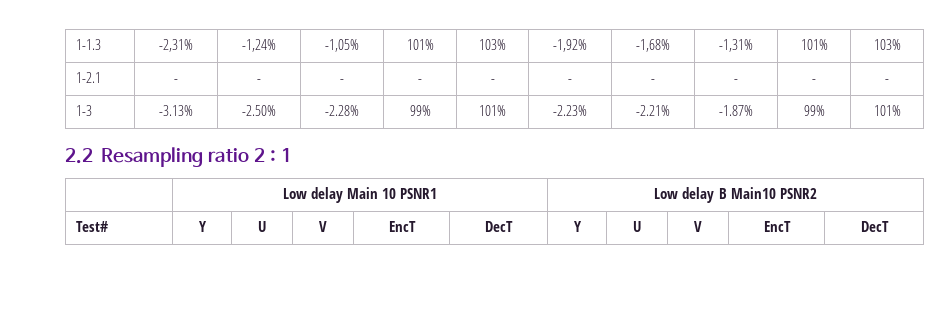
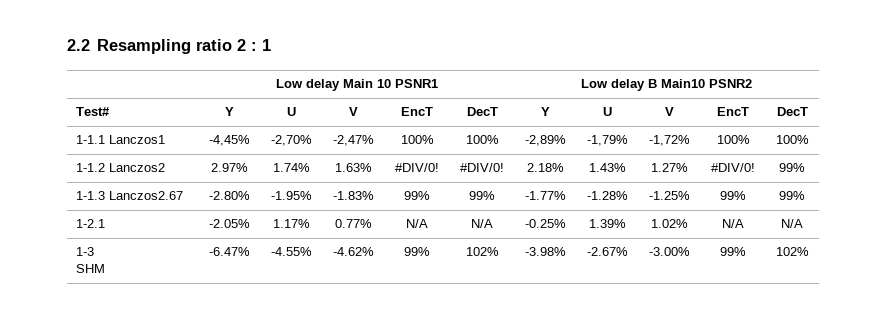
[76,39,102,50] [159,39,193,52] [242,39,276,52] [325,39,359,52] [406,39,434,50] [479,39,506,50] [553,39,587,52] [636,39,670,52] [719,39,753,52] [800,39,828,50] [873,39,901,50] [76,72,102,83] [174,79,178,83] [257,79,261,83] [340,79,344,83] [418,79,422,83] [490,79,495,83] [568,79,572,83] [651,79,655,83] [734,79,738,83] [812,79,816,83] [885,79,889,83] [76,105,93,116] [159,105,193,116] [242,105,276,116] [325,105,359,116] [409,105,431,116] [479,105,506,116] [553,105,587,116] [636,105,670,116] [719,105,753,116] [803,105,825,116] [873,105,901,116] 1-1.3 | -2,31% | -1,24% | -1,05% | 101% | 103% | -1,92% | -1,68% | -1,31% | 101% | 103% // 1-2.1 | - | - | - | - | - | - | - | - | - | - // 1-3 | -3.13% | -2.50% | -2.28% | 99% | 101% | -2.23% | -2.21% | -1.87% | 99% | 101% // -> (67, 45) none
(889, 226) none -> [75,135,165,144] [209,135,250,146] [271,135,312,146] [333,135,374,146] [400,135,434,144] [465,135,499,144] [525,135,566,146] [587,135,628,146] [649,135,690,146] [716,135,750,144] [775,135,809,144] [75,163,165,172] [211,163,248,172] [273,163,310,172] [335,163,372,172] [395,163,439,172] [460,163,504,172] [527,163,564,172] [589,163,626,172] [651,163,688,172] [711,163,755,172] [779,163,805,172] [75,191,183,200] [209,191,250,200] [271,191,312,200] [333,191,374,200] [404,191,430,200] [469,191,495,200] [525,191,566,200] [587,191,628,200] [649,191,690,200] [720,191,746,200] [779,191,805,200] [75,219,105,228] [209,219,250,228] [273,219,310,228] [335,219,372,228] [406,219,428,228] [471,219,493,228] [525,219,566,228] [589,219,626,228] [651,219,688,228] [722,219,744,228] [781,219,803,228] [75,247,94,256] [75,264,105,273] [209,247,250,256] [271,247,312,256] [333,247,374,256] [404,247,430,256] [465,247,499,256] [525,247,566,256] [587,247,628,256] [649,247,690,256] [720,247,746,256] [775,247,809,256] // 1-1.1 Lanczos1 | -4,45% | -2,70% | -2,47% | 100% | 100% | -2,89% | -1,79% | -1,72% | 100% | 100% // 1-1.2 Lanczos2 | 2.97% | 1.74% | 1.63% | #DIV/0! | #DIV/0! | 2.18% | 1.43% | 1.27% | #DIV/0! | 99% // 1-1.3 Lanczos2.67 | -2.80% | -1.95% | -1.83% | 99% | 99% | -1.77% | -1.28% | -1.25% | 99% | 99% // 1-2.1 | -2.05% | 1.17% | 0.77% | N/A | N/A | -0.25% | 1.39% | 1.02% | N/A | N/A // 1-3 // SHM | -6.47% | -4.55% | -4.62% | 99% | 102% | -3.98% | -2.67% | -3.00% | 99% | 102%

